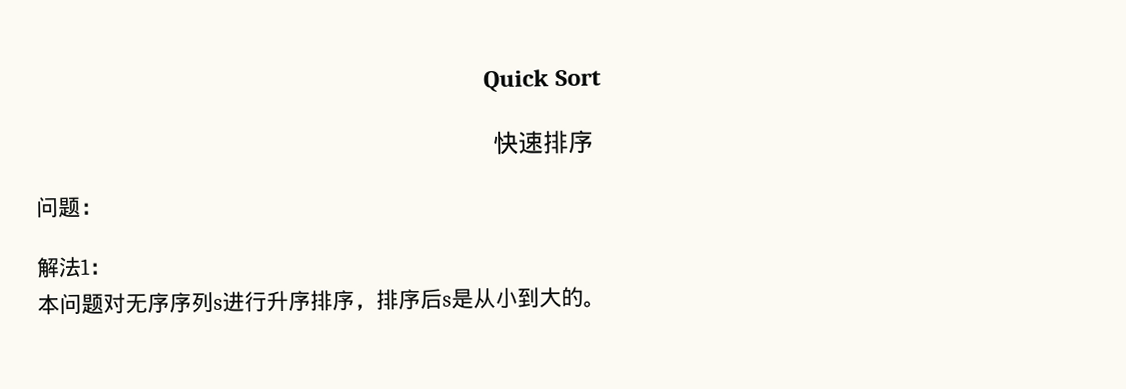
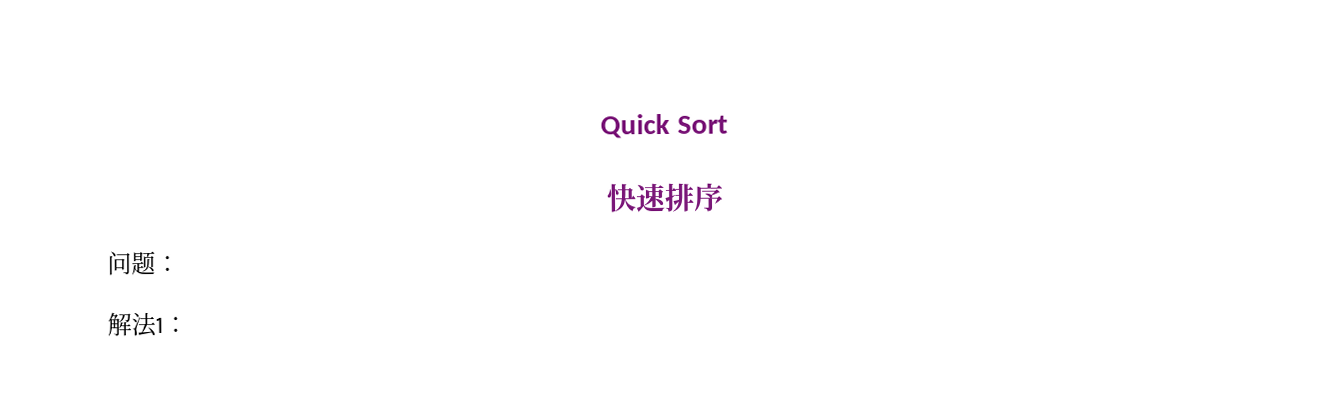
[37,286,606,316] // 本问题对无序序列s进行升序排序，排序后s是从小到大的。 -> (188, 324) none

